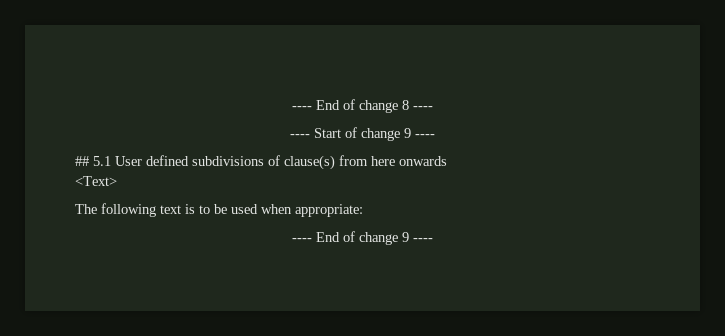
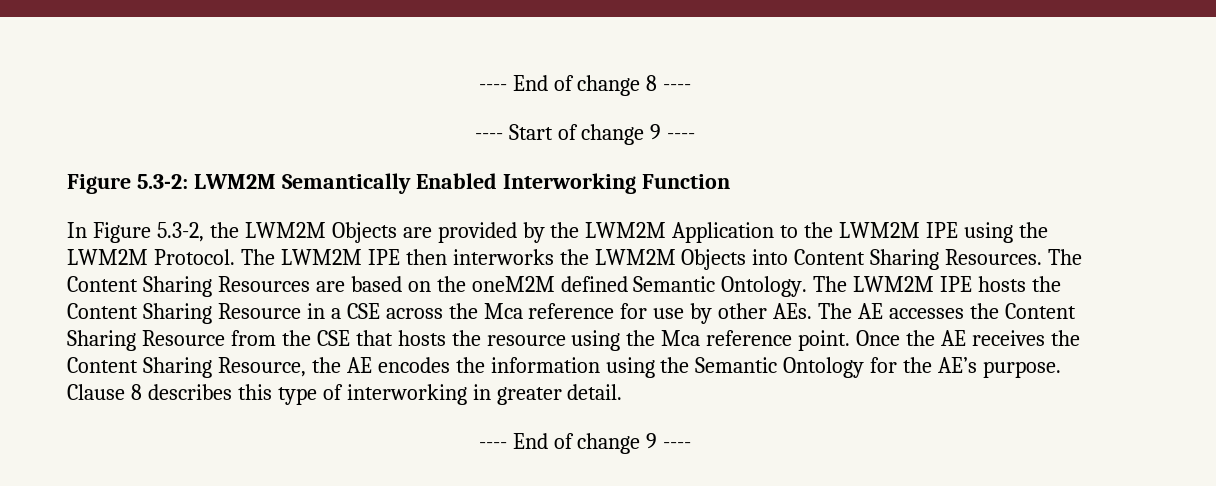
[75,155,447,170] [75,176,117,186] [75,203,363,217] ## 5.1 User defined subdivisions of clause(s) from here onwards // <Text> // The following text is to be used when appropriate: -> [67,173,730,194] [67,222,1048,243] [67,249,1083,270] [67,276,1062,297] [67,303,1076,324] [67,330,1080,351] [67,357,1062,378] [67,384,623,405] Figure 5.3-2: LWM2M Semantically Enabled Interworking Function // In Figure 5.3-2, the LWM2M Objects are provided by the LWM2M Application to the LWM2M IPE using the LWM2M Protocol. The LWM2M IPE then interworks the LWM2M Objects into Content Sharing Resources. The Content Sharing Resources are based on the oneM2M defined Semantic Ontology. The LWM2M IPE hosts the Content Sharing Resource in a CSE across the Mca reference for use by other AEs. The AE accesses the Content Sharing Resource from the CSE that hosts the resource using the Mca reference point. Once the AE receives the Content Sharing Resource, the AE encodes the information using the Semantic Ontology for the AE’s purpose. Clause 8 describes this type of interworking in greater detail.

